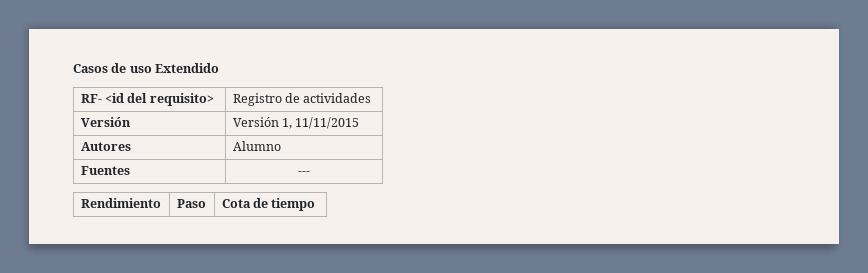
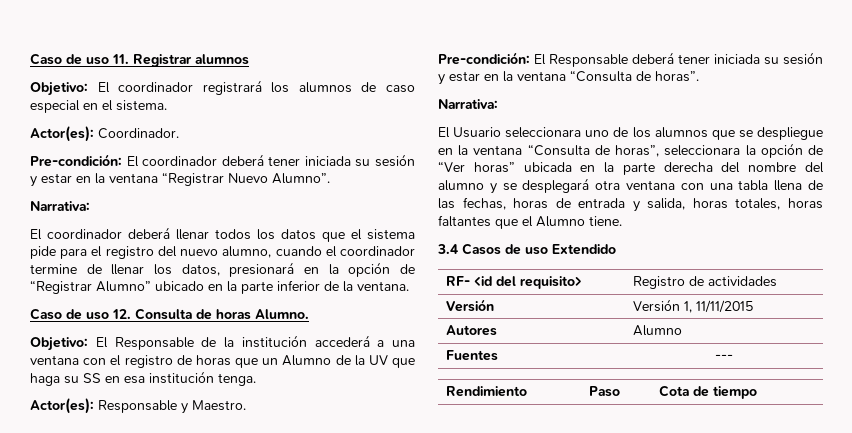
(73, 68) none -> [30,53,249,67] [30,80,415,96] [30,100,167,113] [30,126,179,142] [30,154,415,167] [30,172,330,187] [30,201,90,211] [30,227,415,242] [30,246,416,259] [30,262,416,277] [30,280,409,294] [30,308,309,320] [30,335,415,351] [30,355,415,368] [30,371,256,386] [30,398,246,414] [438,52,823,67] [438,70,699,85] [438,99,498,109] [438,127,823,140] [438,143,823,158] [438,161,824,175] [438,178,823,194] [438,197,823,212] [438,215,622,229] [437,244,458,254] Caso de uso 11. Registrar alumnos // Objetivo: El coordinador registrará los alumnos de caso especial en el sistema. // Actor(es): Coordinador. // Pre-condición: El coordinador deberá tener iniciada su sesión y estar en la ventana “Registrar Nuevo Alumno”. // Narrativa: // El coordinador deberá llenar todos los datos que el sistema pide para el registro del nuevo alumno, cuando el coordinador termine de llenar los datos, presionará en la opción de “Registrar Alumno” ubicado en la parte inferior de la ventana. // Caso de uso 12. Consulta de horas Alumno. // Objetivo: El Responsable de la institución accederá a una ventana con el registro de horas que un Alumno de la UV que haga su SS en esa institución tenga. // Actor(es): Responsable y Maestro. // Pre-condición: El Responsable deberá tener iniciada su sesión y estar en la ventana “Consulta de horas”. // Narrativa: // El Usuario seleccionara uno de los alumnos que se despliegue en la ventana “Consulta de horas”, seleccionara la opción de “Ver horas” ubicada en la parte derecha del nombre del alumno y se desplegará otra ventana con una tabla llena de las fechas, horas de entrada y salida, horas totales, horas faltantes que el Alumno tiene. // 3.4

